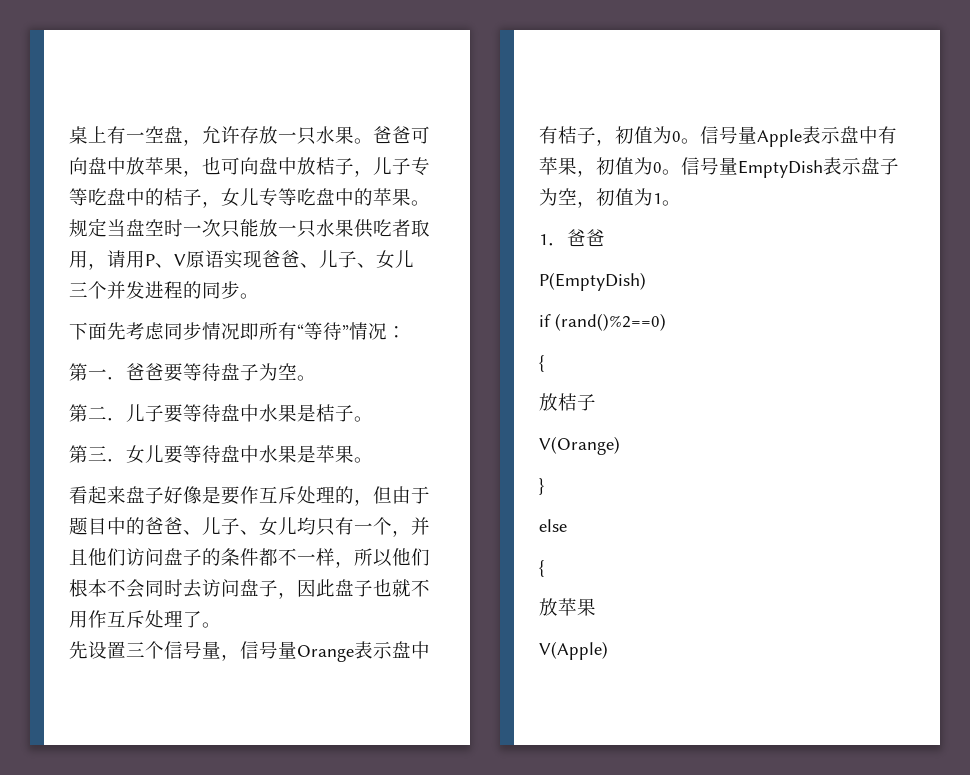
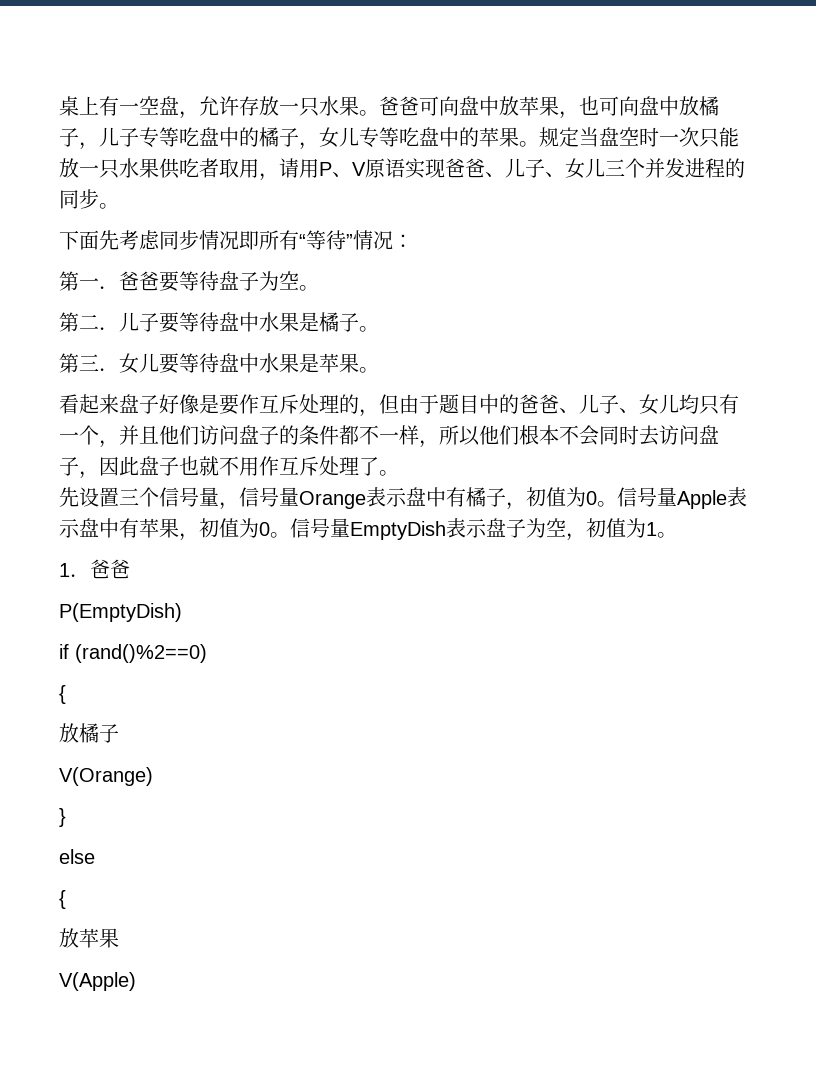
[316,157,335,175] 桔 -> [699,96,719,116] 橘
[164,188,183,206] 桔 -> [259,127,279,147] 橘
[316,404,335,422] 桔 -> [319,312,339,332] 橘
[558,126,577,144] 桔 -> [466,487,486,507] 橘
[558,393,577,411] 桔 -> [79,723,99,743] 橘

